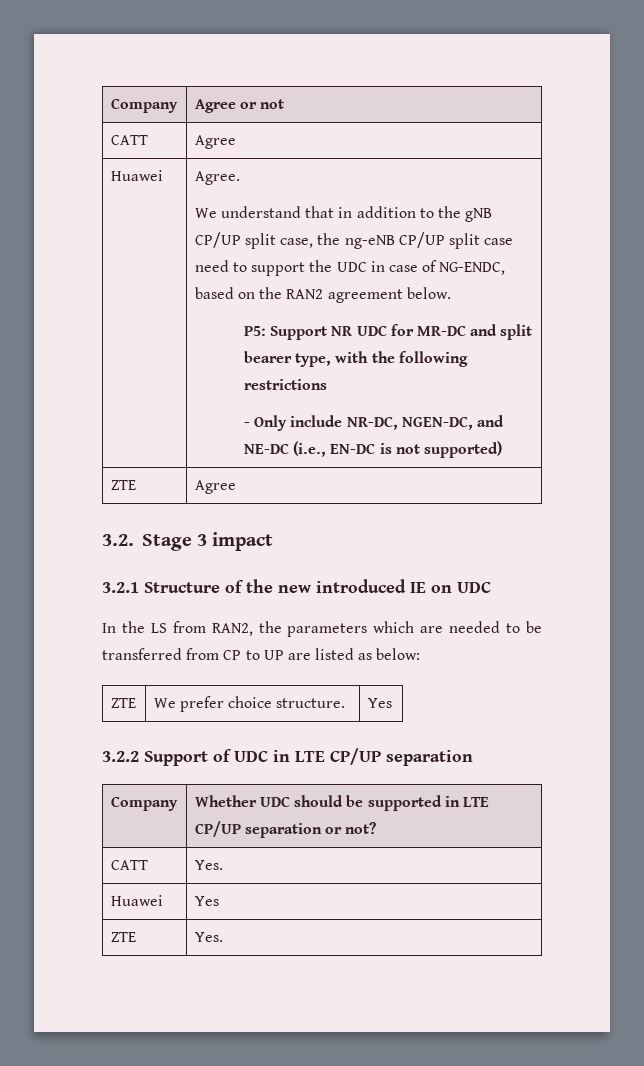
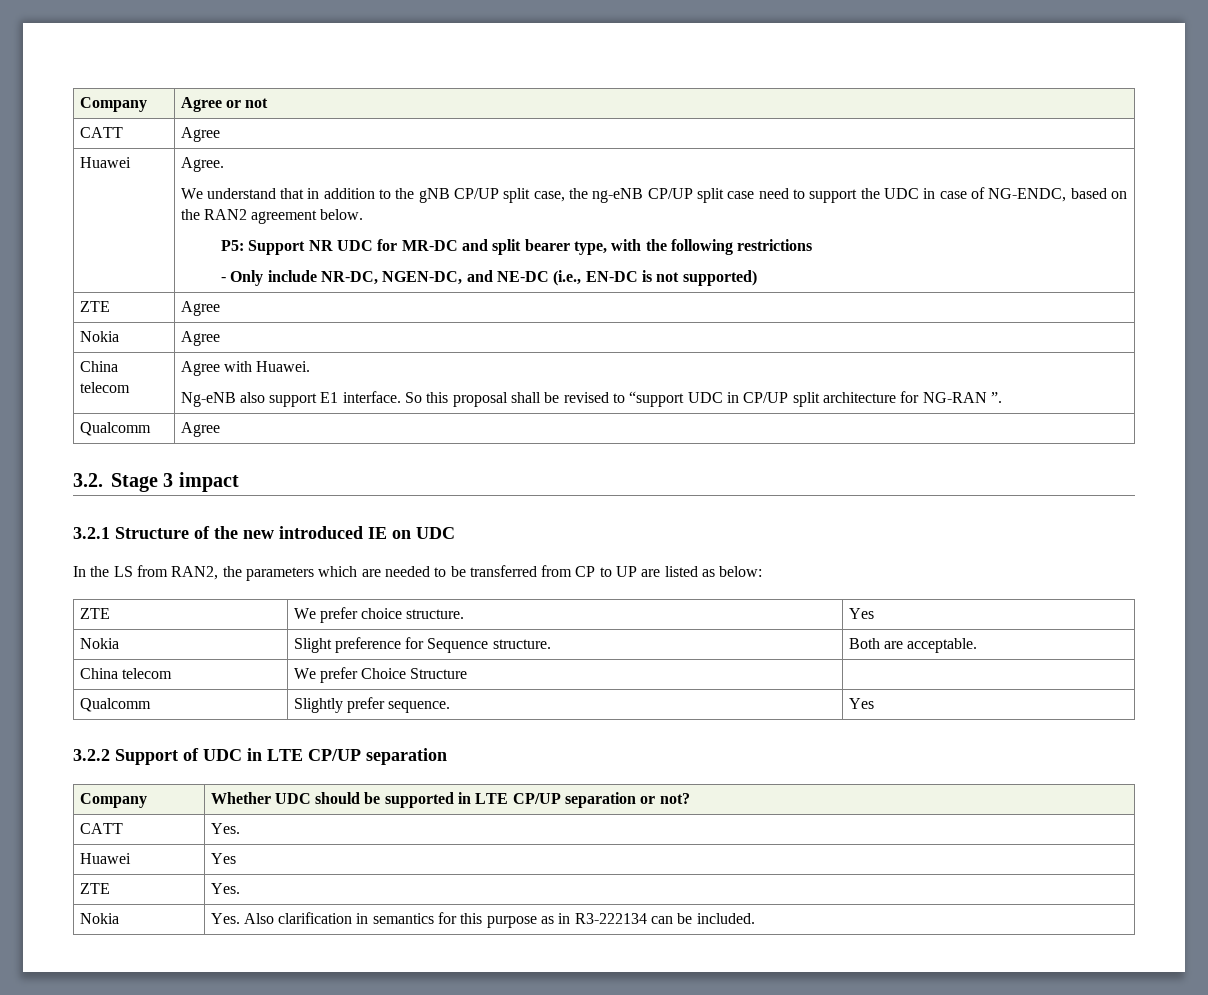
(236, 487) none -> [79,331,119,342] [180,331,220,346] [79,361,118,372] [79,382,130,393] [180,361,311,376] [180,391,1002,407] [79,422,151,436] [180,422,220,437] // Nokia | Agree // China telecom | Agree with Huawei. // Ng-eNB also support E1 interface. So this proposal shall be revised to “support UDC in CP/UP split architecture for NG-RAN ”. // Qualcomm | Agree
(392, 703) none -> [79,638,119,649] [293,637,551,653] [848,638,978,653] [79,668,172,679] [293,667,468,683] [79,698,151,712] [293,697,451,713] [848,698,874,709] // Nokia | Slight preference for Sequence structure. | Both are acceptable. // China telecom | We prefer Choice Structure | // Qualcomm | Slightly prefer sequence. | Yes
(223, 937) none -> [79,913,119,924] [210,912,755,928] // Nokia | Yes. Also clarification in semantics for this purpose as in R3-222134 can be included.

